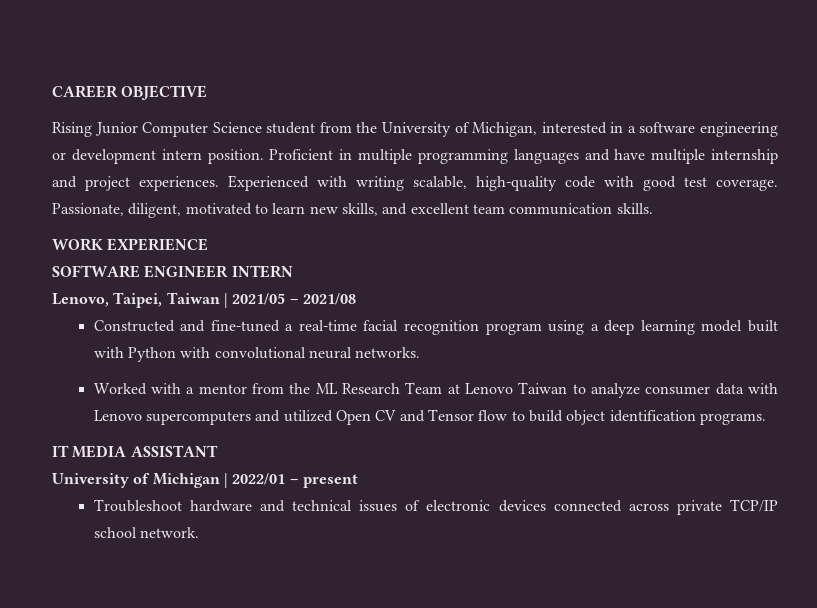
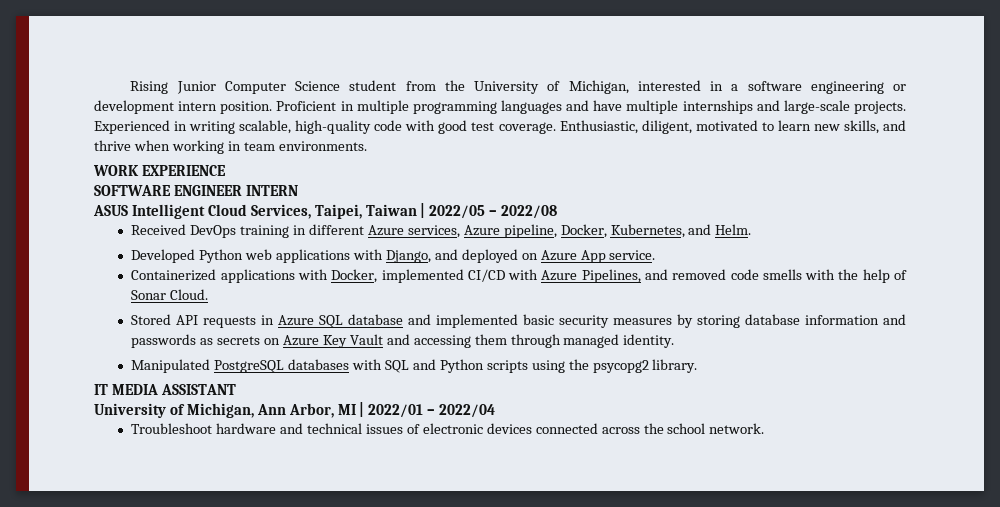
[52,85,208,100] CAREER OBJECTIVE // -> (130, 87) none
[711,149,779,164] [52,175,347,191] internship and project experiences. Experienced with -> [682,100,906,114] [94,120,188,134] internships and large-scale projects. Experienced in
[52,203,124,216] Passionate, -> [559,120,638,134] Enthusiastic,
[410,203,653,215] excellent team communication skills. -> [94,140,367,154] thrive when working in team environments.
[52,292,356,308] [93,320,778,335] [93,347,421,362] [93,382,778,398] [93,409,766,425] Lenovo, Taipei, Taiwan | 2021/05 – 2021/08 // Constructed and fine-tuned a real-time facial recognition program using a deep learning model built with Python with convolutional neural networks. // Worked with a mentor from the ML Research Team at Lenovo Taiwan to analyze consumer data with Lenovo supercomputers and utilized Open CV and Tensor flow to build object identification programs. -> [93,203,558,219] [131,224,752,238] [131,249,656,263] [131,269,908,283] [131,289,209,300] [131,314,907,328] [131,334,675,348] [131,359,698,373] ASUS Intelligent Cloud Services, Taipei, Taiwan | 2022/05 – 2022/08 // Received DevOps training in different Azure services, Azure pipeline, Docker, Kubernetes, and Helm. // Developed Python web applications with Django, and deployed on Azure App service. // Containerized applications with Docker, implemented CI/CD with Azure Pipelines, and removed code smells with the help of Sonar Cloud. // Stored API requests in Azure SQL database and implemented basic security measures by storing database information and passwords as secrets on Azure Key Vault and accessing them through managed identity. // Manipulated PostgreSQL databases with SQL and Python scripts using the psycopg2 library.
[152,473,220,488] Michigan -> [186,403,356,418] Michigan, Ann Arbor, MI
[302,474,358,488] present -> [439,404,496,418] 2022/04
[676,499,779,515] private TCP/IP -> [643,423,664,434] the

